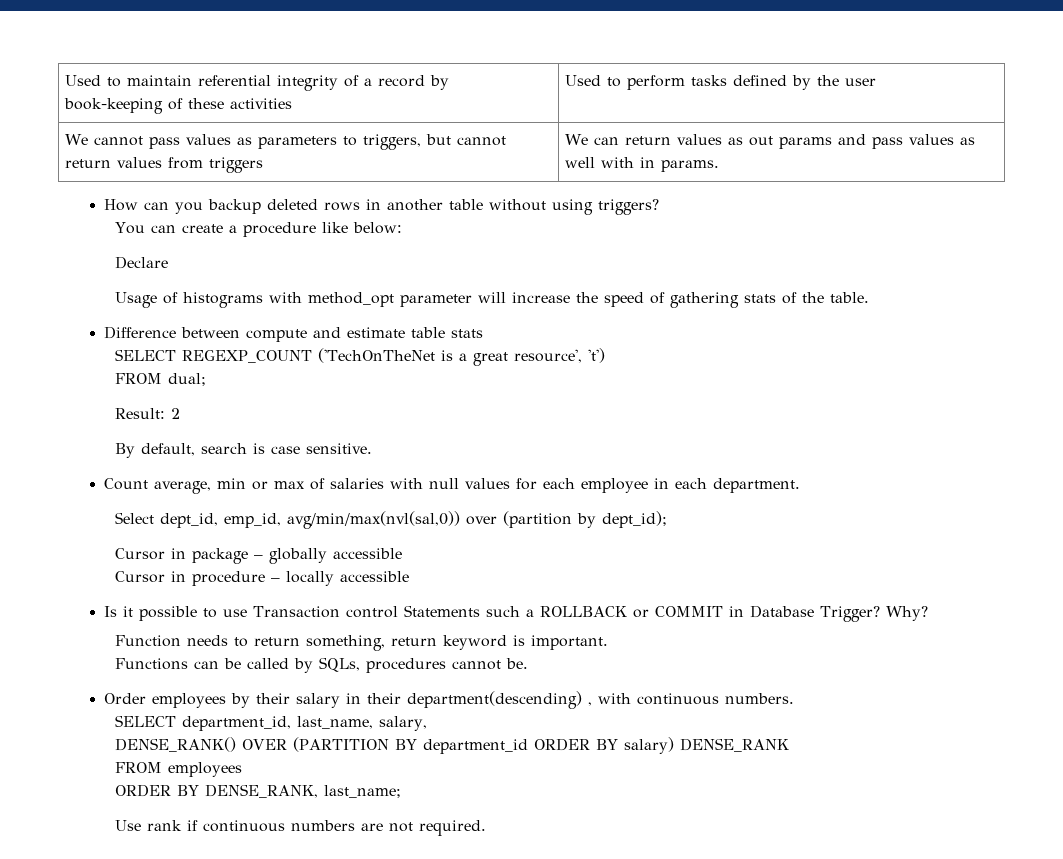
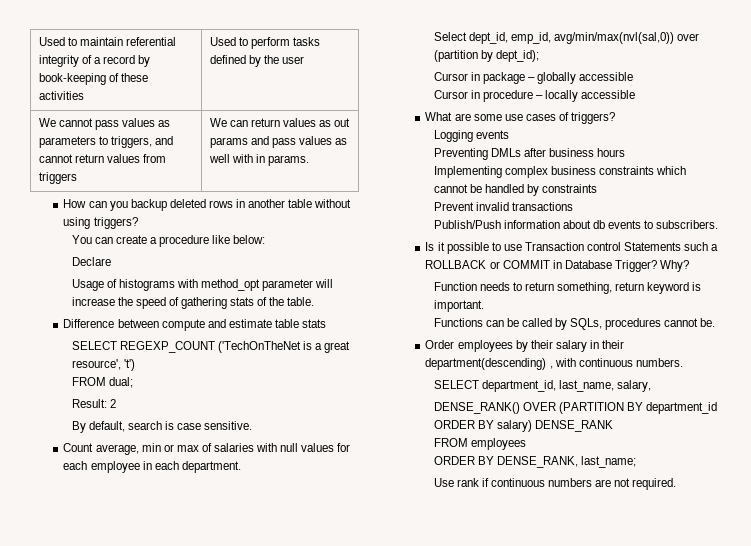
[426,134,452,145] but -> [154,136,173,145] and
(409, 576) none -> [425,112,616,124] [433,130,509,142] [433,148,625,160] [433,166,686,178] [433,184,597,196] [433,202,573,211] [433,220,719,229] // What are some use cases of triggers? // Logging events // Preventing DMLs after business hours // Implementing complex business constraints which cannot be handled by constraints // Prevent invalid transactions // Publish/Push information about db events to subscribers.

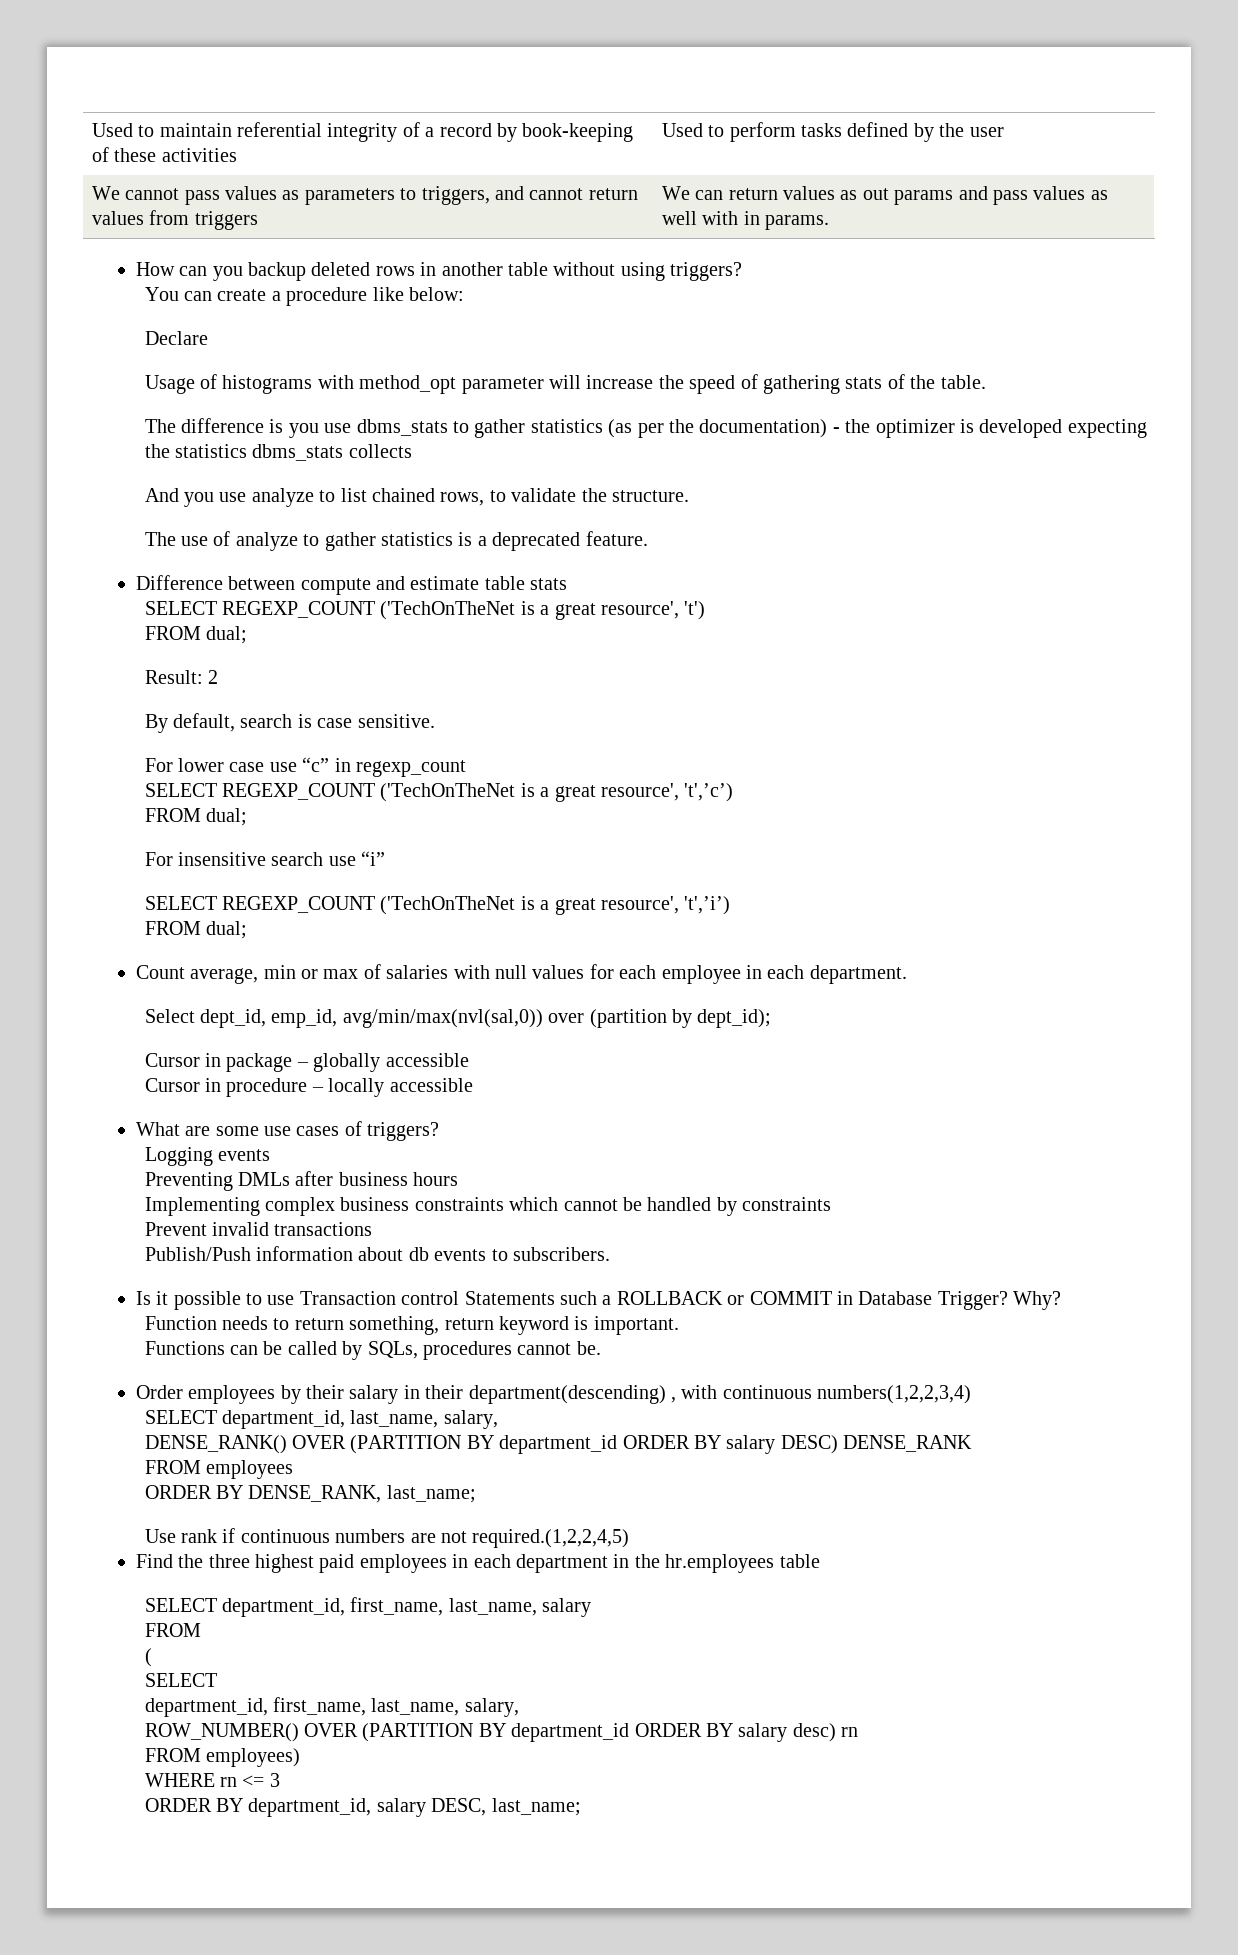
(315, 301) none -> [144,418,1147,438] [144,444,412,461] [144,488,689,507] [144,531,648,551] // The difference is you use dbms_stats to gather statistics (as per the documentation) - the optimizer is developed expecting the statistics dbms_stats collects // And you use analyze to list chained rows, to validate the structure. // The use of analyze to gather statistics is a deprecated feature.
(253, 425) none -> [144,757,466,777] [144,783,734,802] [144,808,247,826] [144,851,386,866] [144,896,731,915] [144,921,247,939] // For lower case use “c” in regexp_count // SELECT REGEXP_COUNT ('TechOnTheNet is a great resource', 't',’c’) // FROM dual; // For insensitive search use “i” // SELECT REGEXP_COUNT ('TechOnTheNet is a great resource', 't',’i’) // FROM dual;
[635,358,683,367] numbers. -> [817,1385,972,1404] numbers(1,2,2,3,4)
[496,420,532,432] salary) -> [726,1435,838,1454] salary DESC)
[632,478,677,490] required. -> [472,1529,630,1548] [135,1554,820,1573] [144,1597,592,1617] [144,1623,201,1637] [144,1648,152,1667] [144,1673,217,1687] [144,1697,519,1717] [144,1723,859,1742] [144,1748,300,1767] [144,1773,280,1787] [144,1798,581,1817] required.(1,2,2,4,5) // Find the three highest paid employees in each department in the hr.employees table // SELECT department_id, first_name, last_name, salary // FROM // ( // SELECT // department_id, first_name, last_name, salary, // ROW_NUMBER() OVER (PARTITION BY department_id ORDER BY salary desc) rn // FROM employees) // WHERE rn <= 3 // ORDER BY department_id, salary DESC, last_name;

